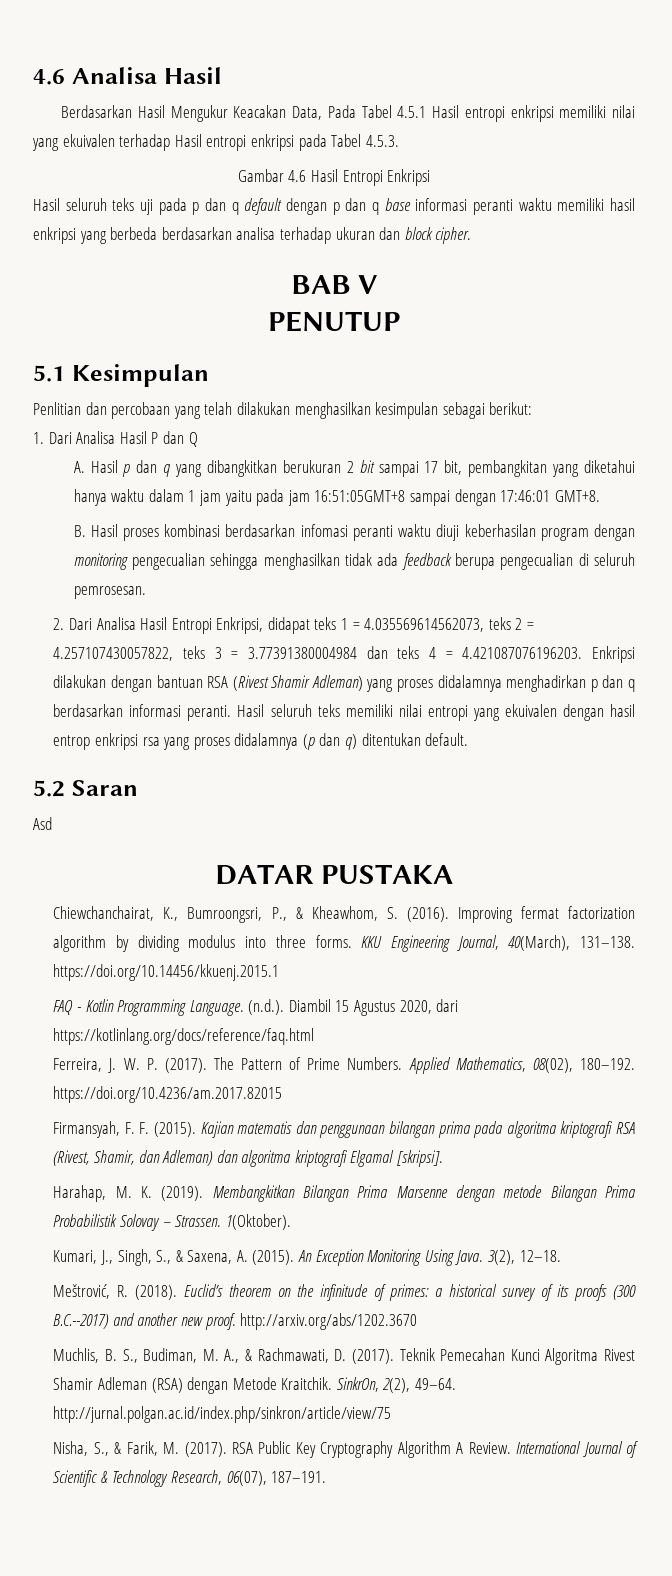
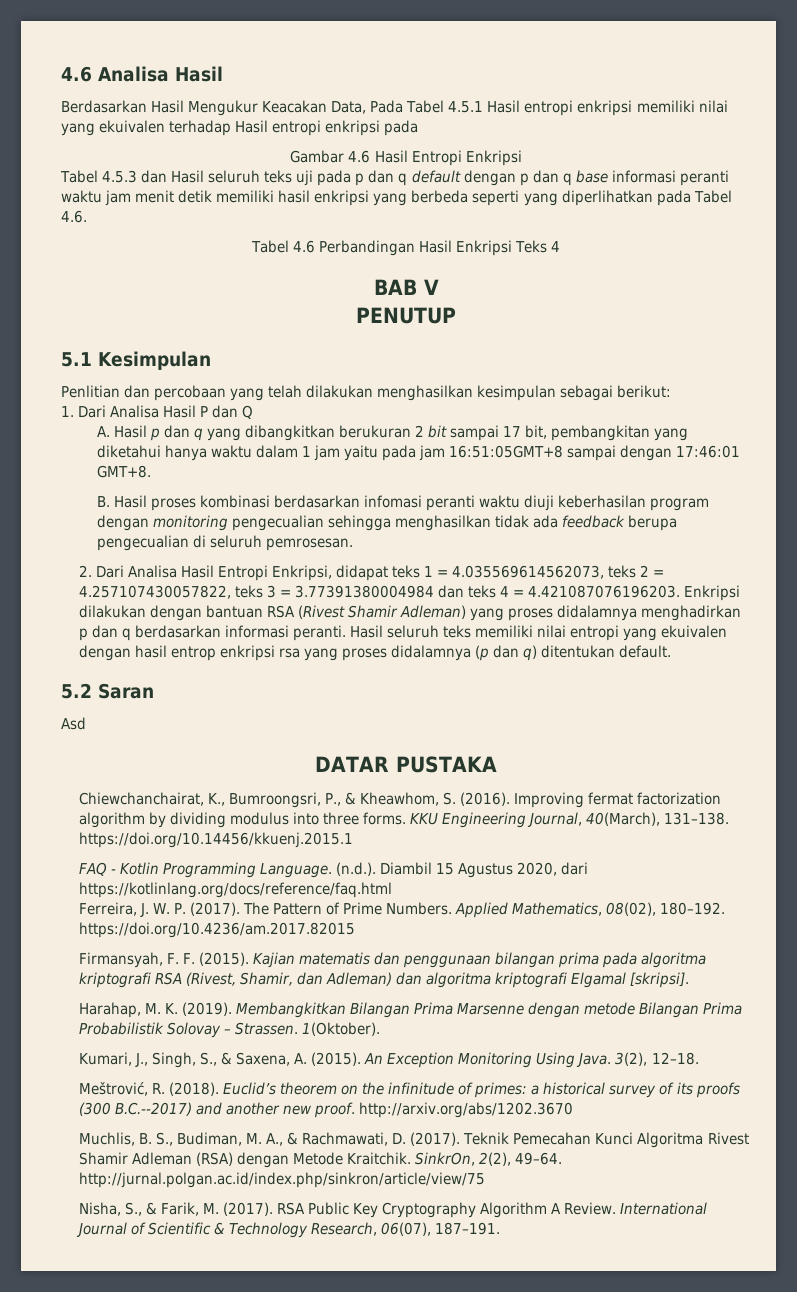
[331,134,399,147] Tabel 4.5.3. -> (419, 128) none
(431, 177) none -> [60,170,168,183] Tabel 4.5.3 dan
(552, 204) none -> [105,190,213,206] jam menit detik
[161,227,472,244] berdasarkan analisa terhadap ukuran dan block cipher. -> [472,190,732,206] [61,210,87,223] [250,240,561,256] seperti yang diperlihatkan pada Tabel 4.6. // Tabel 4.6 Perbandingan Hasil Enkripsi Teks 4

